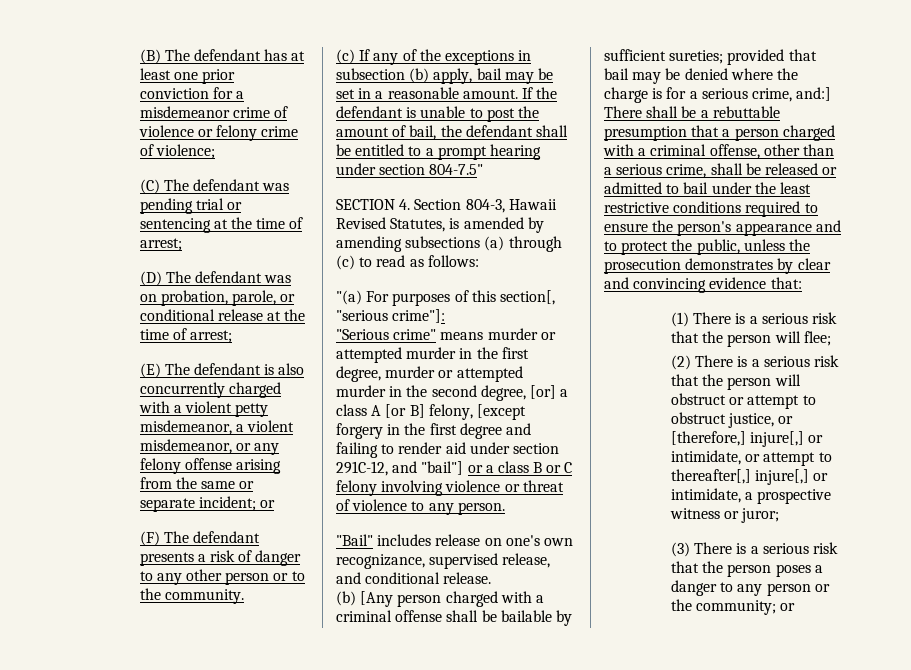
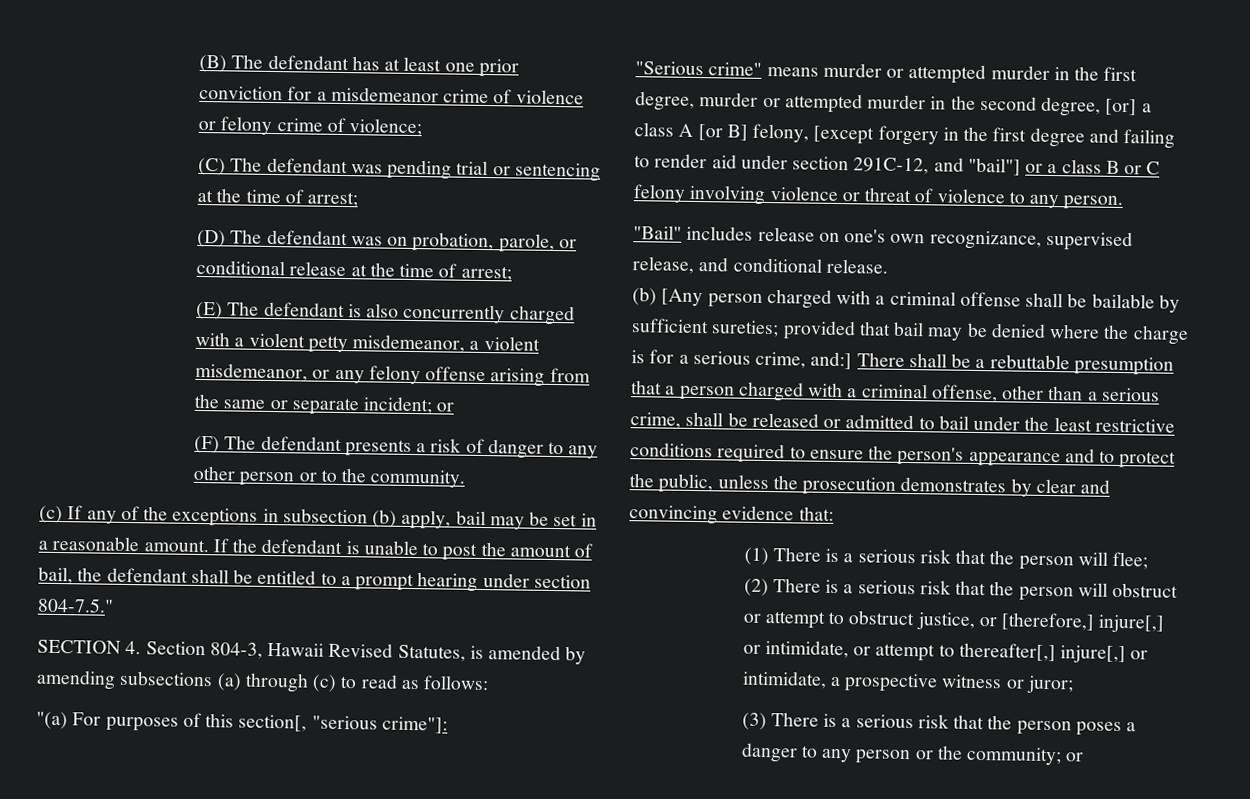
[429,164,484,175] 804-7.5" -> [37,597,114,613] 804-7.5."

